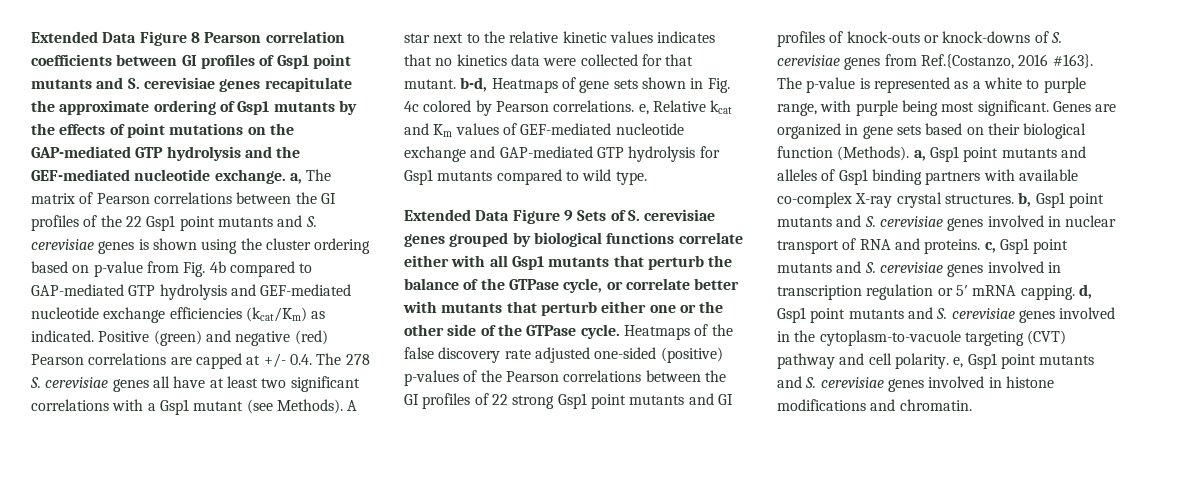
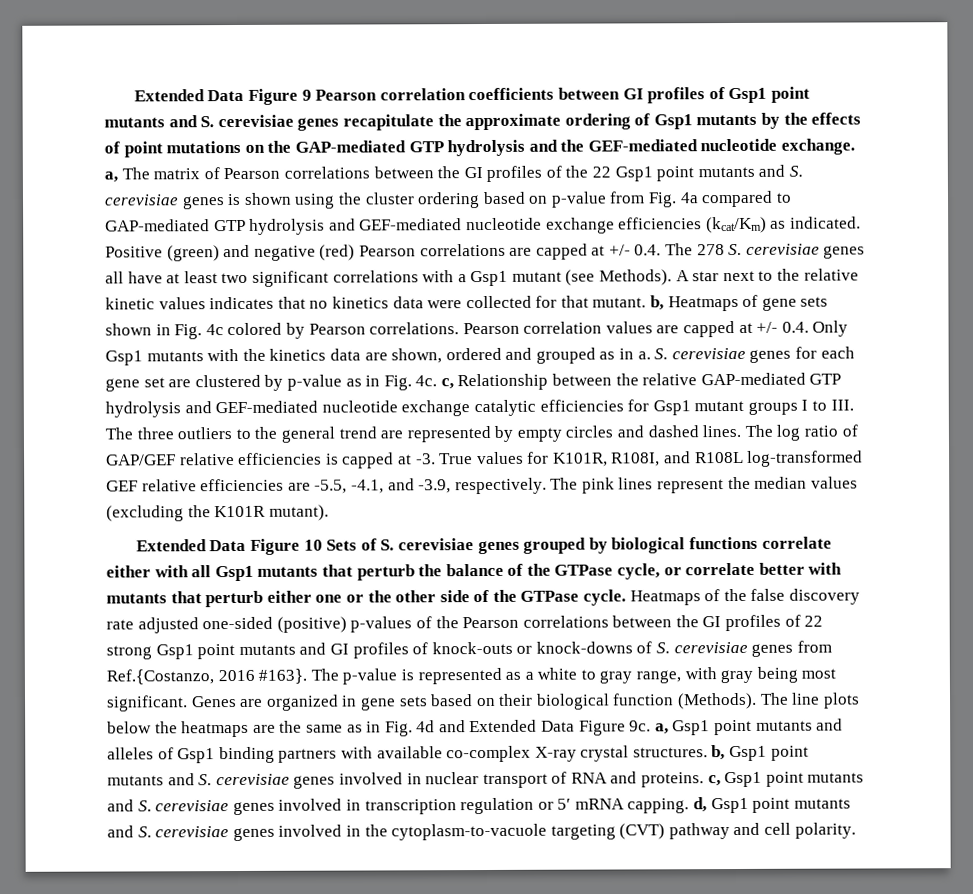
[31,31,200,46] Extended Data Figure 8 -> [133,88,312,105] Extended Data Figure 9
[209,261,226,273] 4b -> [679,192,699,204] 4a
[460,77,488,92] b-d, -> [650,295,665,311] b,
[638,100,733,115] [404,123,684,137] [404,146,720,162] [404,169,647,185] [404,209,573,224] e, Relative kcat and Km values of GEF-mediated nucleotide exchange and GAP-mediated GTP hydrolysis for Gsp1 mutants compared to wild type. // Extended Data Figure 9 -> [462,320,849,338] [105,346,855,366] [105,372,842,392] [105,399,854,418] [105,424,858,443] [106,450,864,469] [106,476,858,495] [106,504,329,522] [135,538,323,555] Pearson correlation values are capped at +/- 0.4. Only Gsp1 mutants with the kinetics data are shown, ordered and grouped as in a. S. cerevisiae genes for each gene set are clustered by p-value as in Fig. 4c. c, Relationship between the relative GAP-mediated GTP hydrolysis and GEF-mediated nucleotide exchange catalytic efficiencies for Gsp1 mutant groups I to III. The three outliers to the general trend are represented by empty circles and dashed lines. The log ratio of GAP/GEF relative efficiencies is capped at -3. True values for K101R, R108I, and R108L log-transformed GEF relative efficiencies are -5.5, -4.1, and -3.9, respectively. The pink lines represent the median values (excluding the K101R mutant). // Extended Data Figure 10
[1043,77,1086,93] purple -> [599,670,633,684] gray
[855,100,898,116] purple -> [720,669,754,684] gray
(910, 153) none -> [759,692,860,709] [107,719,652,738] The line plots below the heatmaps are the same as in Fig. 4d and Extended Data Figure 9c.
[953,353,1095,369] [777,376,1054,392] [777,399,972,411] e, Gsp1 point mutants and S. cerevisiae genes involved in histone modifications and chromatin. -> (856, 830) none

